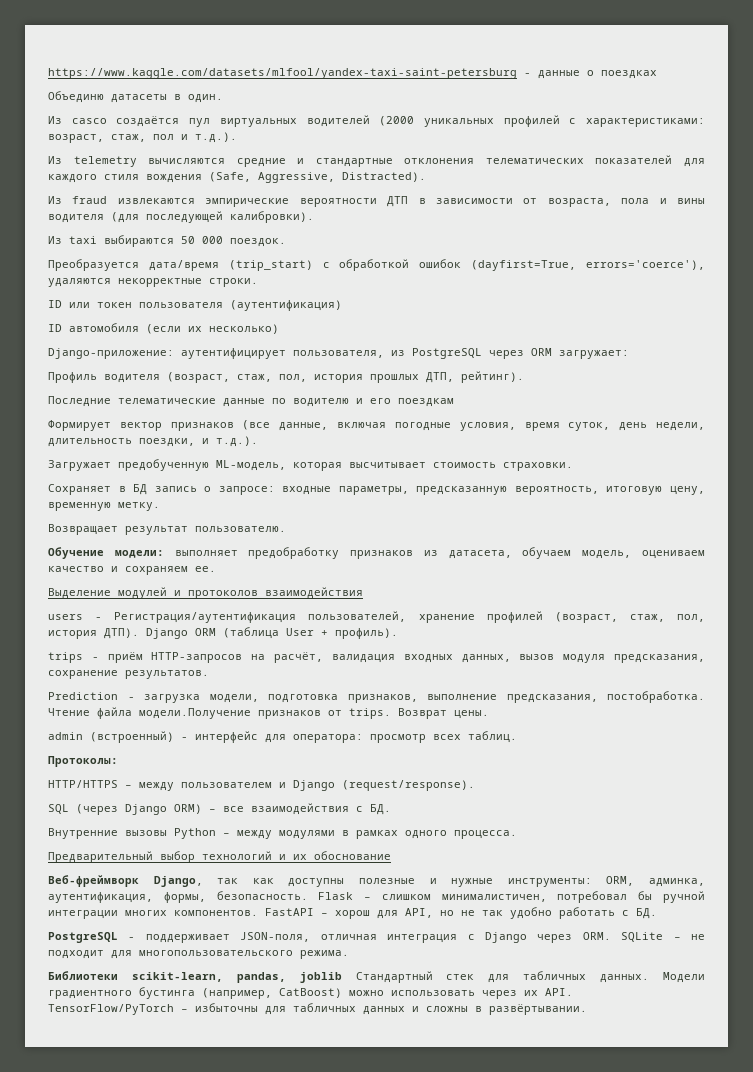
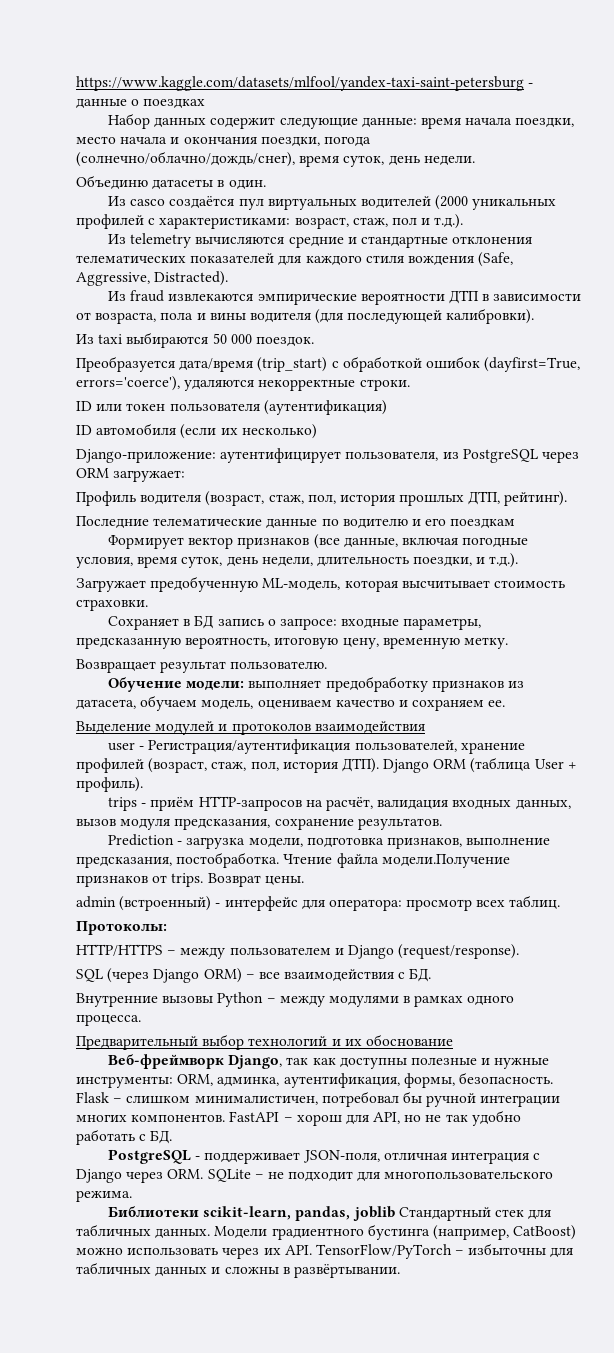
(657, 74) none -> [108,113,575,129] [76,136,371,147] [76,151,475,167] // Набор данных содержит следующие данные: время начала поездки, место начала и окончания поездки, погода (солнечно/облачно/дождь/снег), время суток, день недели.
[48,614,83,620] users -> [108,742,136,751] user

